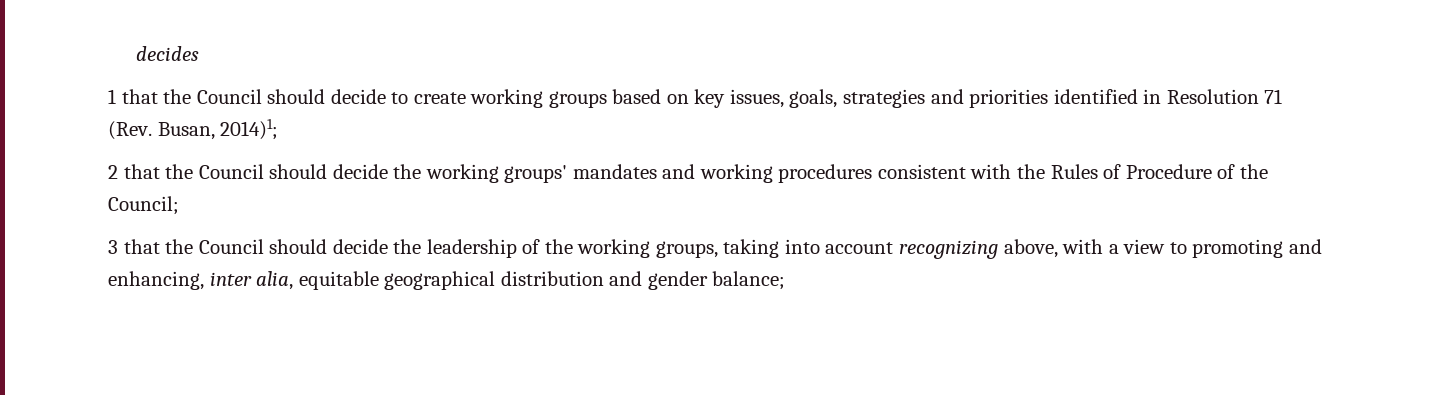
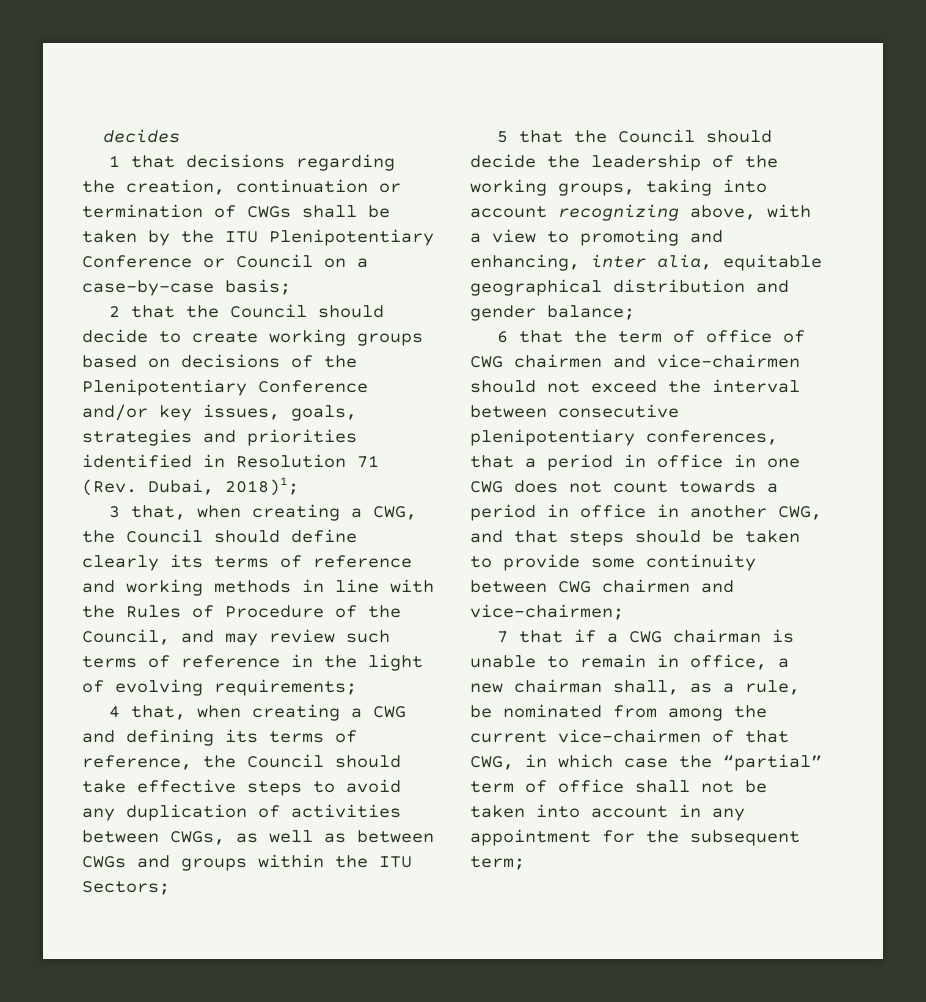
(158, 96) none -> [186,154,396,171] [82,179,401,195] [82,204,390,218] [82,229,434,246] [82,254,368,268] [82,279,291,296] [109,305,176,318] decisions regarding the creation, continuation or termination of CWGs shall be taken by the ITU Plenipotentiary Conference or Council on a case-by-case basis; // 2 that
(689, 99) none -> [181,354,357,368] [82,379,368,396] [82,404,148,421] decisions of the Plenipotentiary Conference and/or
[157,119,279,140] [108,164,966,183] Busan, 2014)1; // 2 that the Council should decide the working groups' mandates and working procedures consistent -> [148,477,299,496] [109,504,418,521] [82,529,357,543] [82,554,412,571] [82,579,379,596] Dubai, 2018)1; // 3 that, when creating a CWG, the Council should define clearly its terms of reference and working methods in line
[108,196,179,215] [108,240,118,254] Council; // 3 -> [82,629,390,646] [82,654,423,671] [82,679,357,696] [109,704,407,721] [82,729,357,746] [82,754,401,770] [82,779,401,796] [82,804,401,821] [82,830,434,845] [82,854,412,871] [82,881,170,895] [497,131,509,143] Council, and may review such terms of reference in the light of evolving requirements; // 4 that, when creating a CWG and defining its terms of reference, the Council should take effective steps to avoid any duplication of activities between CWGs, as well as between CWGs and groups within the ITU Sectors; // 5
(786, 280) none -> [497,329,806,343] [470,354,800,368] [470,379,800,393] [470,404,679,418] [470,429,778,446] [470,454,800,471] [470,480,778,493] [470,504,822,521] [470,530,800,546] [470,554,756,571] [470,579,734,593] [470,604,624,620] [497,629,795,643] [470,654,789,670] [470,679,800,695] [470,704,767,721] [470,729,789,743] [470,754,822,771] [470,779,767,793] [470,804,745,821] [470,829,800,846] [470,856,525,870] // 6 that the term of office of CWG chairmen and vice-chairmen should not exceed the interval between consecutive plenipotentiary conferences, that a period in office in one CWG does not count towards a period in office in another CWG, and that steps should be taken to provide some continuity between CWG chairmen and vice-chairmen; // 7 that if a CWG chairman is unable to remain in office, a new chairman shall, as a rule, be nominated from among the current vice-chairmen of that CWG, in which case the “partial” term of office shall not be taken into account in any appointment for the subsequent term;

